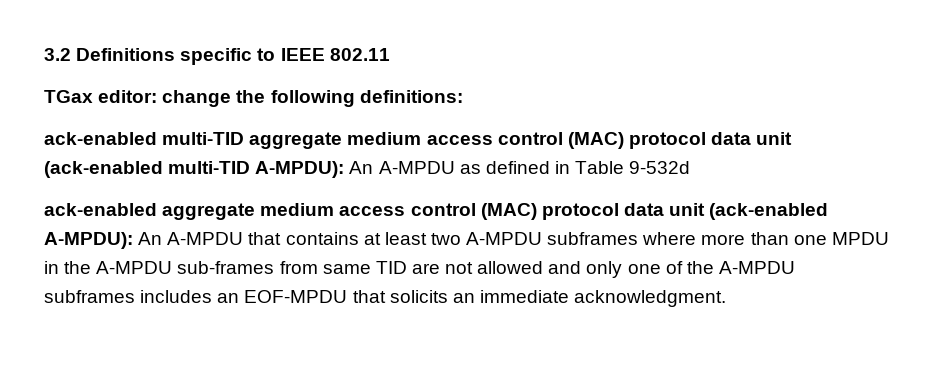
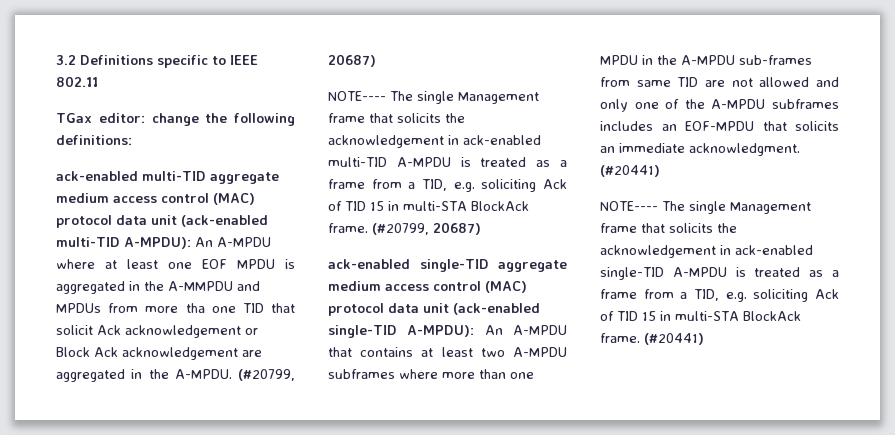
[459,161,691,174] [44,203,829,220] as defined in Table 9-532d // ack-enabled aggregate medium access control (MAC) protocol data unit (ack-enabled -> [56,259,295,269] [56,281,260,294] [56,303,295,313] [56,325,258,338] [56,347,262,360] [56,369,295,382] [328,54,376,67] [328,91,539,104] [328,113,465,123] [328,135,541,148] [328,157,567,167] [328,179,567,192] [328,201,529,211] [328,222,481,235] [328,259,567,272] [328,281,527,293] [328,303,540,316] [328,325,397,338] where at least one EOF MPDU is aggregated in the A-MMPDU and MPDUs from more tha one TID that solicit Ack acknowledgement or Block Ack acknowledgement are aggregated in the A-MPDU. (#20799, 20687) // NOTE---- The single Management frame that solicits the acknowledgement in ack-enabled multi-TID A-MPDU is treated as a frame from a TID, e.g. soliciting Ack of TID 15 in multi-STA BlockAck frame. (#20799, 20687) // ack-enabled single-TID aggregate medium access control (MAC) protocol data unit (ack-enabled single-TID
(727, 298) none -> [600,165,660,177] [600,201,811,214] [600,223,737,233] [600,245,813,258] [600,267,839,280] [600,289,839,302] [600,311,801,321] [600,333,704,345] (#20441) // NOTE---- The single Management frame that solicits the acknowledgement in ack-enabled single-TID A-MPDU is treated as a frame from a TID, e.g. soliciting Ack of TID 15 in multi-STA BlockAck frame. (#20441)

